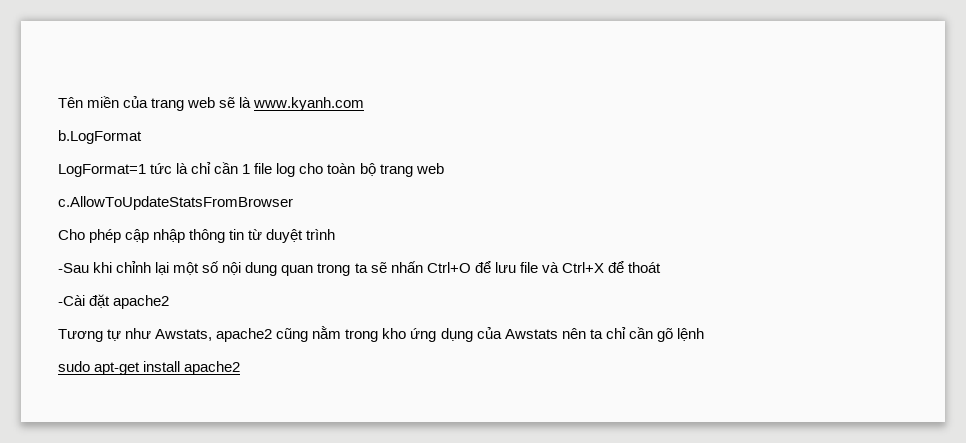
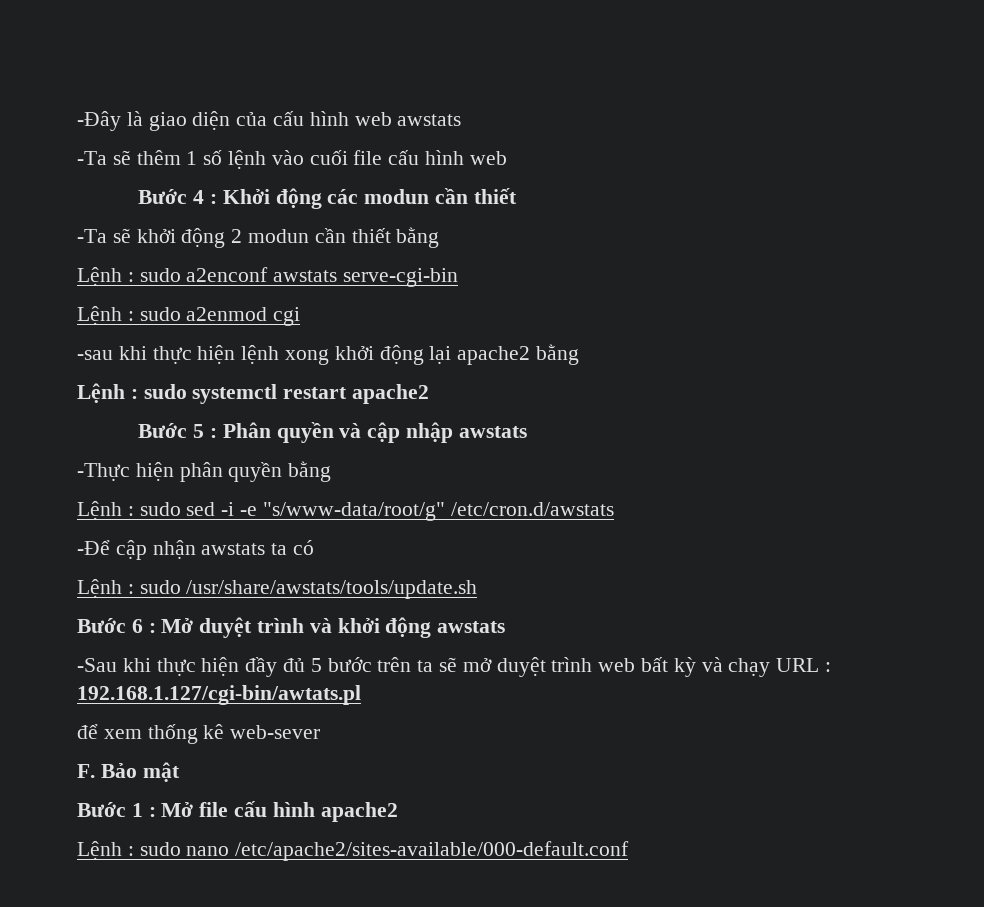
[58,96,365,111] [58,130,142,144] [58,162,444,177] [58,196,293,210] [58,229,336,243] [58,261,661,276] [58,294,170,309] [58,326,704,342] [58,361,241,375] Tên miền của trang web sẽ là www.kyanh.com // b.LogFormat // LogFormat=1 tức là chỉ cần 1 file log cho toàn bộ trang web // c.AllowToUpdateStatsFromBrowser // Cho phép cập nhập thông tin từ duyệt trình // -Sau khi chỉnh lại một số nội dung quan trong ta sẽ nhấn Ctrl+O để lưu file và Ctrl+X để thoát // -Cài đặt apache2 // Tương tự như Awstats, apache2 cũng nằm trong kho ứng dụng của Awstats nên ta chỉ cần gõ lệnh // sudo apt-get install apache2 -> [77,111,462,131] [77,150,507,169] [138,188,517,209] [77,227,440,248] [77,267,459,287] [77,306,301,326] [77,344,580,365] [77,383,430,404] [138,422,527,443] [77,461,332,482] [77,501,614,521] [77,540,315,560] [77,579,478,599] [77,617,506,638] [77,657,832,677] [77,685,361,705] [77,724,321,744] [77,762,180,782] [77,801,398,822] [77,841,630,861] -Đây là giao diện của cấu hình web awstats // -Ta sẽ thêm 1 số lệnh vào cuối file cấu hình web // Bước 4 : Khởi động các modun cần thiết // -Ta sẽ khởi động 2 modun cần thiết bằng // Lệnh : sudo a2enconf awstats serve-cgi-bin // Lệnh : sudo a2enmod cgi // -sau khi thực hiện lệnh xong khởi động lại apache2 bằng // Lệnh : sudo systemctl restart apache2 // Bước 5 : Phân quyền và cập nhập awstats // -Thực hiện phân quyền bằng // Lệnh : sudo sed -i -e "s/www-data/root/g" /etc/cron.d/awstats // -Để cập nhận awstats ta có // Lệnh : sudo /usr/share/awstats/tools/update.sh // Bước 6 : Mở duyệt trình và khởi động awstats // -Sau khi thực hiện đầy đủ 5 bước trên ta sẽ mở duyệt trình web bất kỳ và chạy URL : 192.168.1.127/cgi-bin/awtats.pl // để xem thống kê web-sever // F. Bảo mật // Bước 1 : Mở file cấu hình apache2 // Lệnh : sudo nano /etc/apache2/sites-available/000-default.conf

